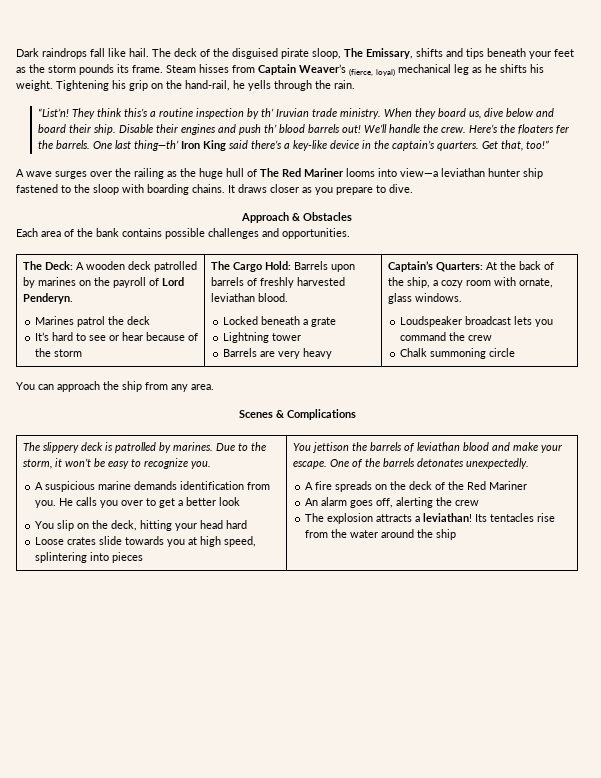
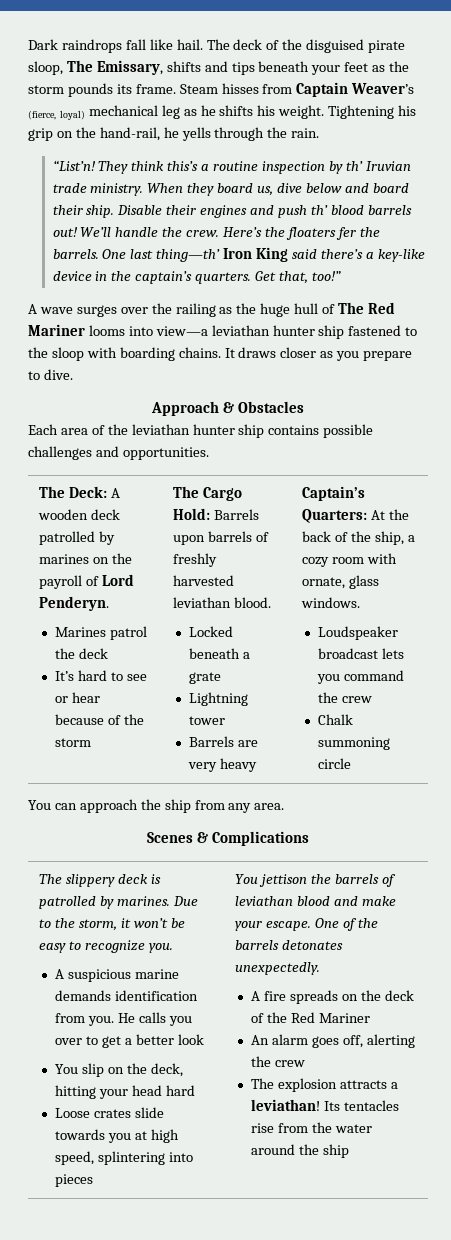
[96,228,119,237] bank -> [131,424,265,438] leviathan hunter ship

